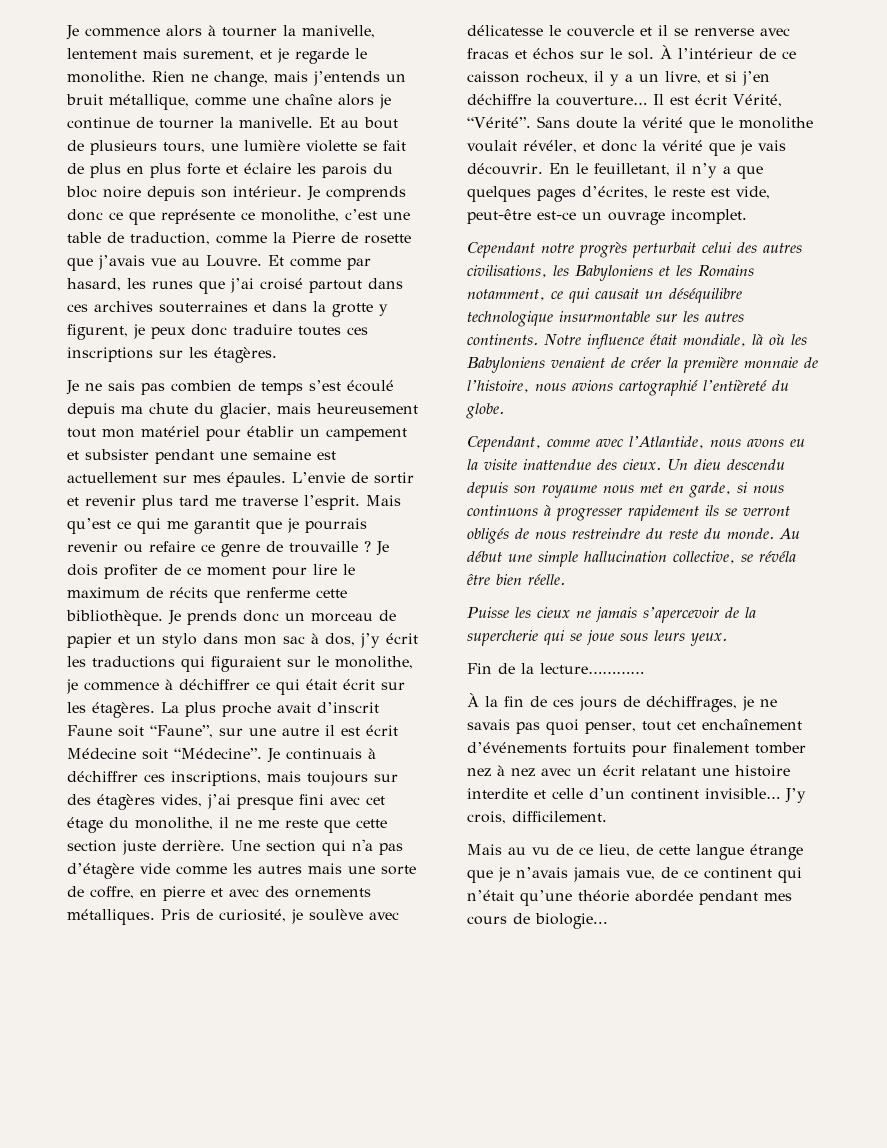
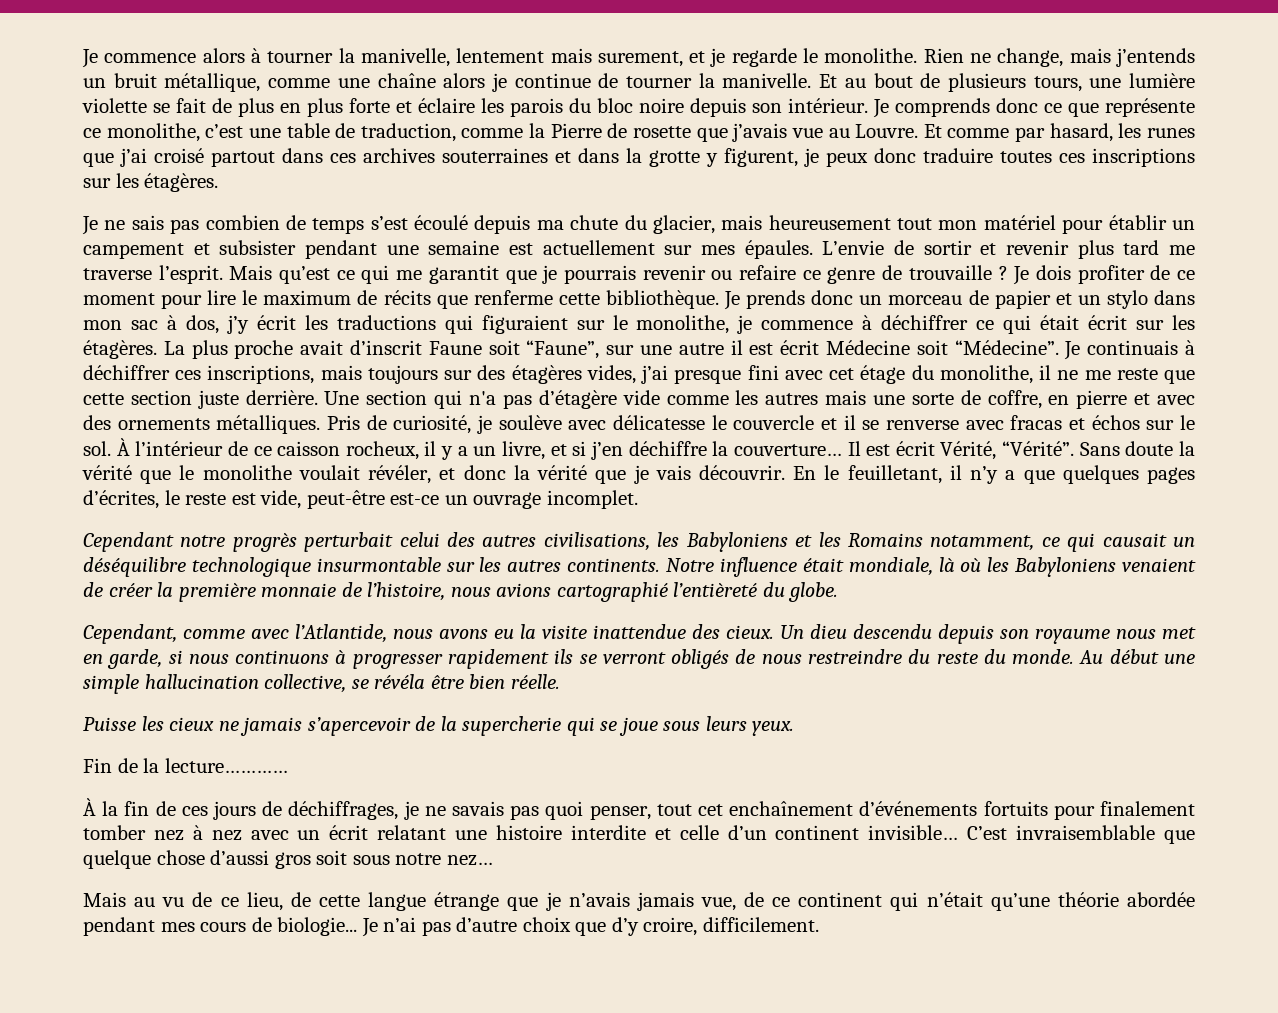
[785,788,806,803] [467,811,607,824] J’y crois, difficilement. -> [967,825,1196,844] [83,850,493,869] C’est invraisemblable que quelque chose d’aussi gros soit sous notre nez…
(608, 921) none -> [361,917,819,937] Je n’ai pas d’autre choix que d’y croire, difficilement.

